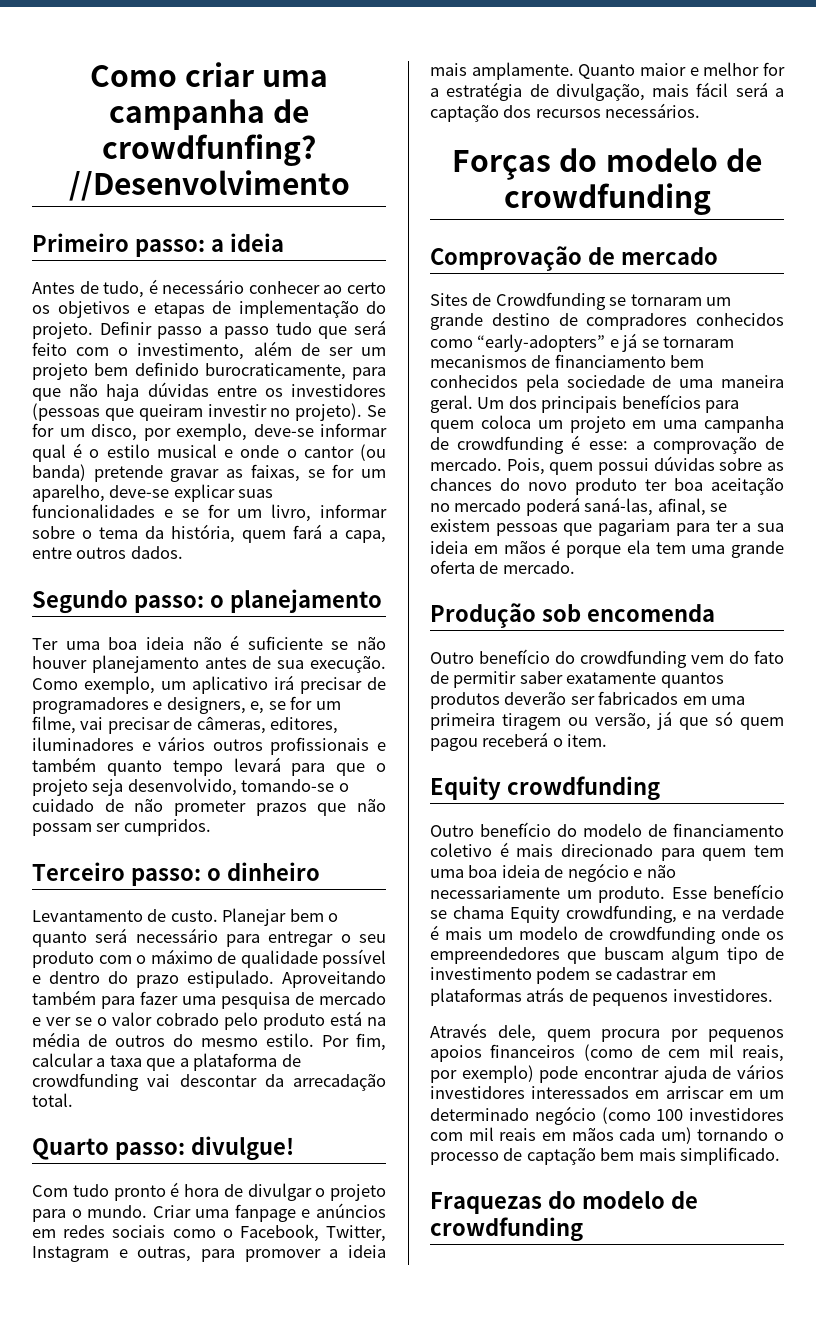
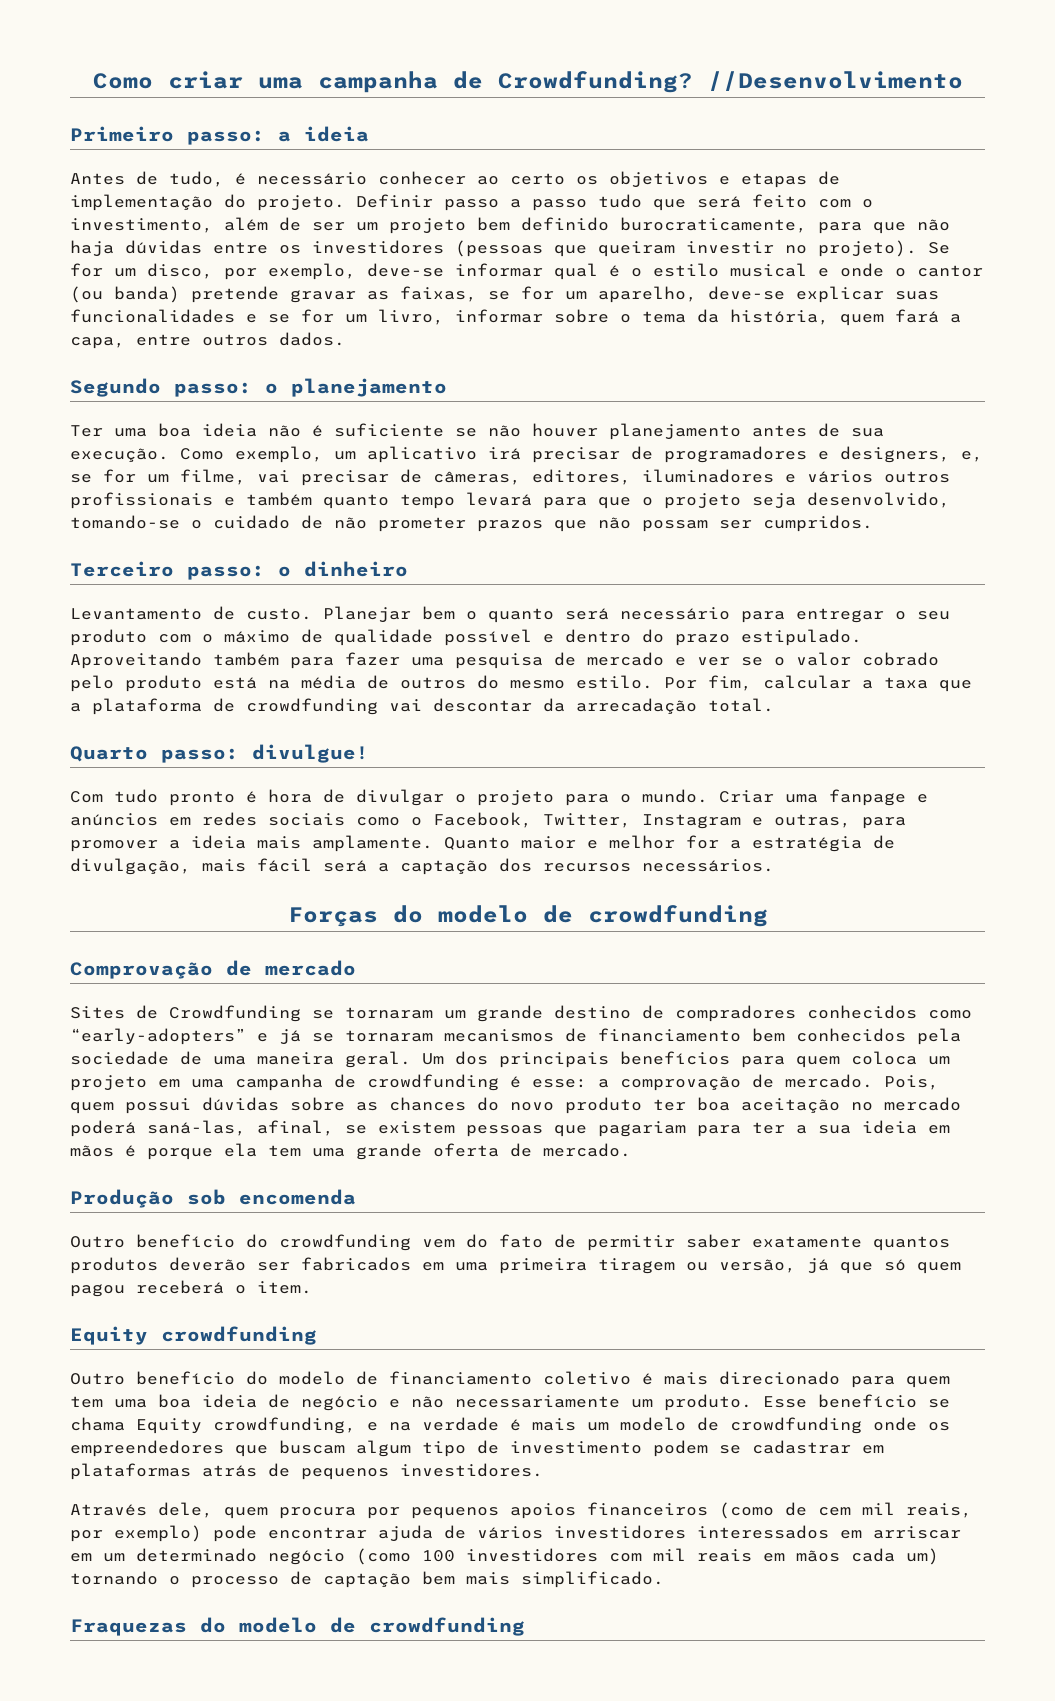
[102,134,316,166] crowdfunfing? -> [497,71,693,93] Crowdfunding?

